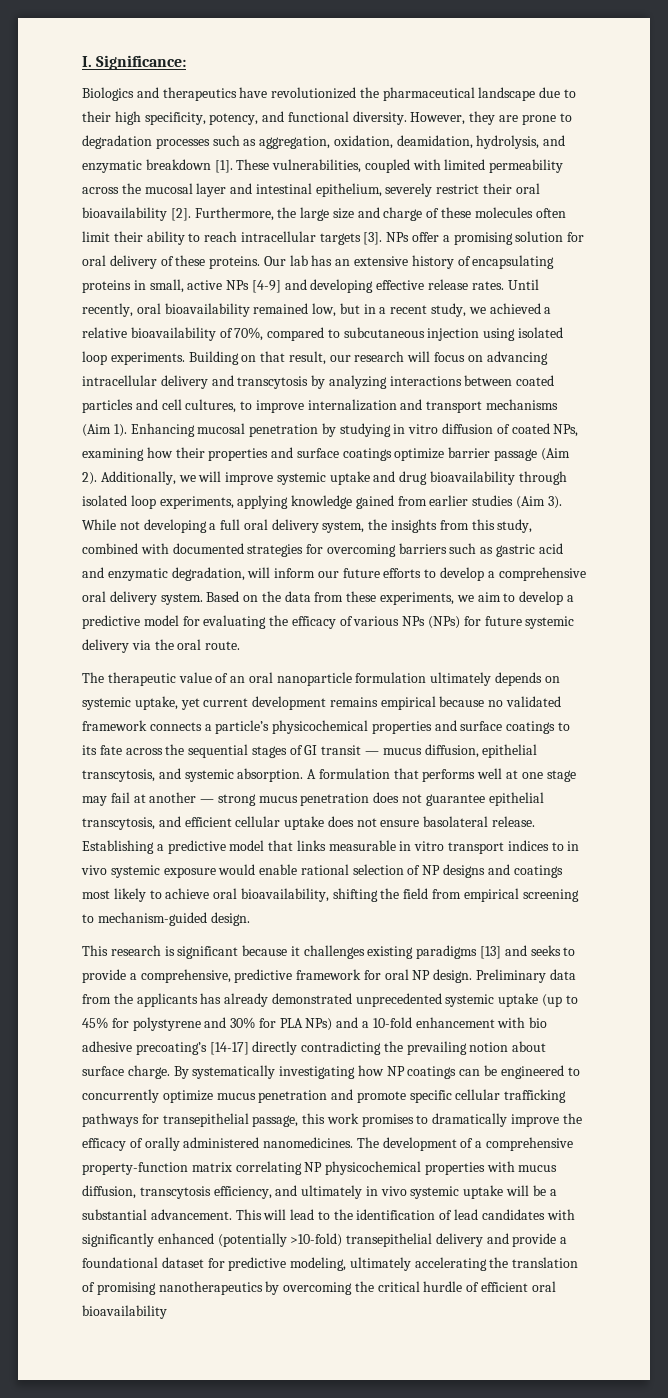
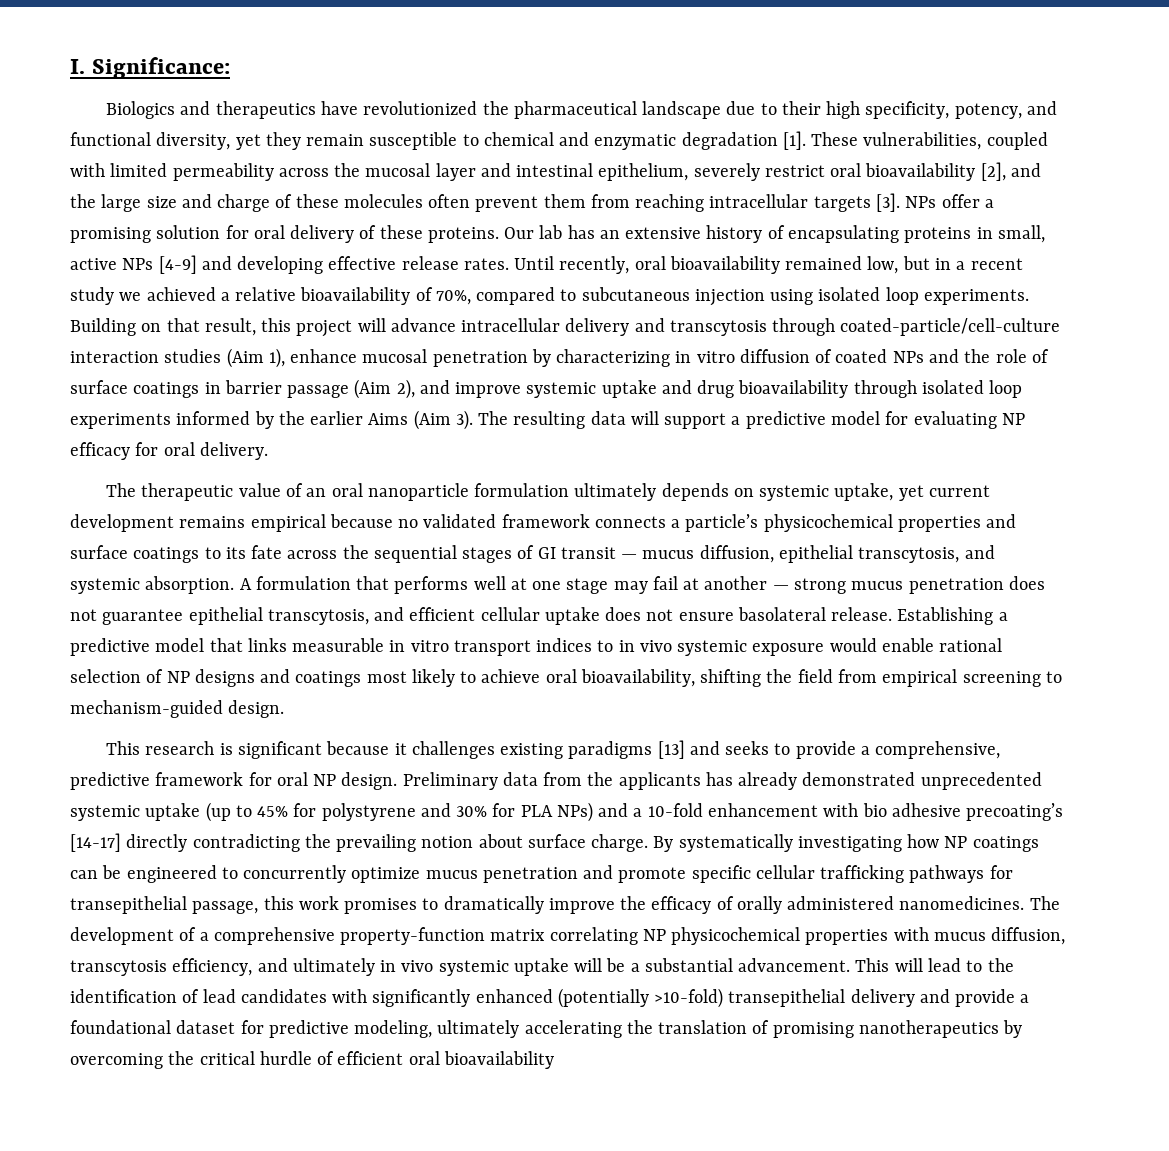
[352,111,572,125] [82,135,566,149] [82,159,211,173] diversity. However, they are prone to degradation processes such as aggregation, oxidation, deamidation, hydrolysis, and enzymatic breakdown -> [156,132,778,150] diversity, yet they remain susceptible to chemical and enzymatic degradation
[483,183,540,194] [82,207,274,221] their oral bioavailability [2]. Furthermore, -> [830,162,1041,181] oral bioavailability [2], and
[82,231,238,245] limit their ability to reach -> [475,194,705,212] prevent them from reaching
[431,303,467,317] study, -> [70,287,114,305] study
[329,351,548,365] [82,375,555,389] [82,399,559,413] [82,423,195,437] our research will focus on advancing intracellular delivery and transcytosis by analyzing interactions between coated particles and cell cultures, to improve internalization and transport mechanisms (Aim 1). Enhancing -> [261,318,1061,337] [70,348,358,368] this project will advance intracellular delivery and transcytosis through coated-particle/cell-culture interaction studies (Aim 1), enhance
[339,423,391,437] studying -> [556,349,671,367] characterizing
[553,424,579,437] [82,447,445,461] NPs, examining how their properties and surface coatings optimize -> [892,349,1049,363] [70,380,221,398] NPs and the role of surface coatings in
[82,471,222,485] 2). Additionally, we will -> [396,379,450,399] 2), and
[159,495,562,509] [82,519,533,533] [82,543,563,557] [82,567,586,581] [82,591,564,605] experiments, applying knowledge gained from earlier studies (Aim 3). While not developing a full oral delivery system, the insights from this study, combined with documented strategies for overcoming barriers such as gastric acid and enzymatic degradation, will inform our future efforts to develop a comprehensive oral delivery system. Based on the data from these experiments, we aim to develop -> [70,410,727,430] experiments informed by the earlier Aims (Aim 3). The resulting data will support
[269,615,575,629] [82,639,241,653] the efficacy of various NPs (NPs) for future systemic delivery via the oral route. -> [1001,413,1025,425] [70,442,268,460] NP efficacy for oral delivery.

